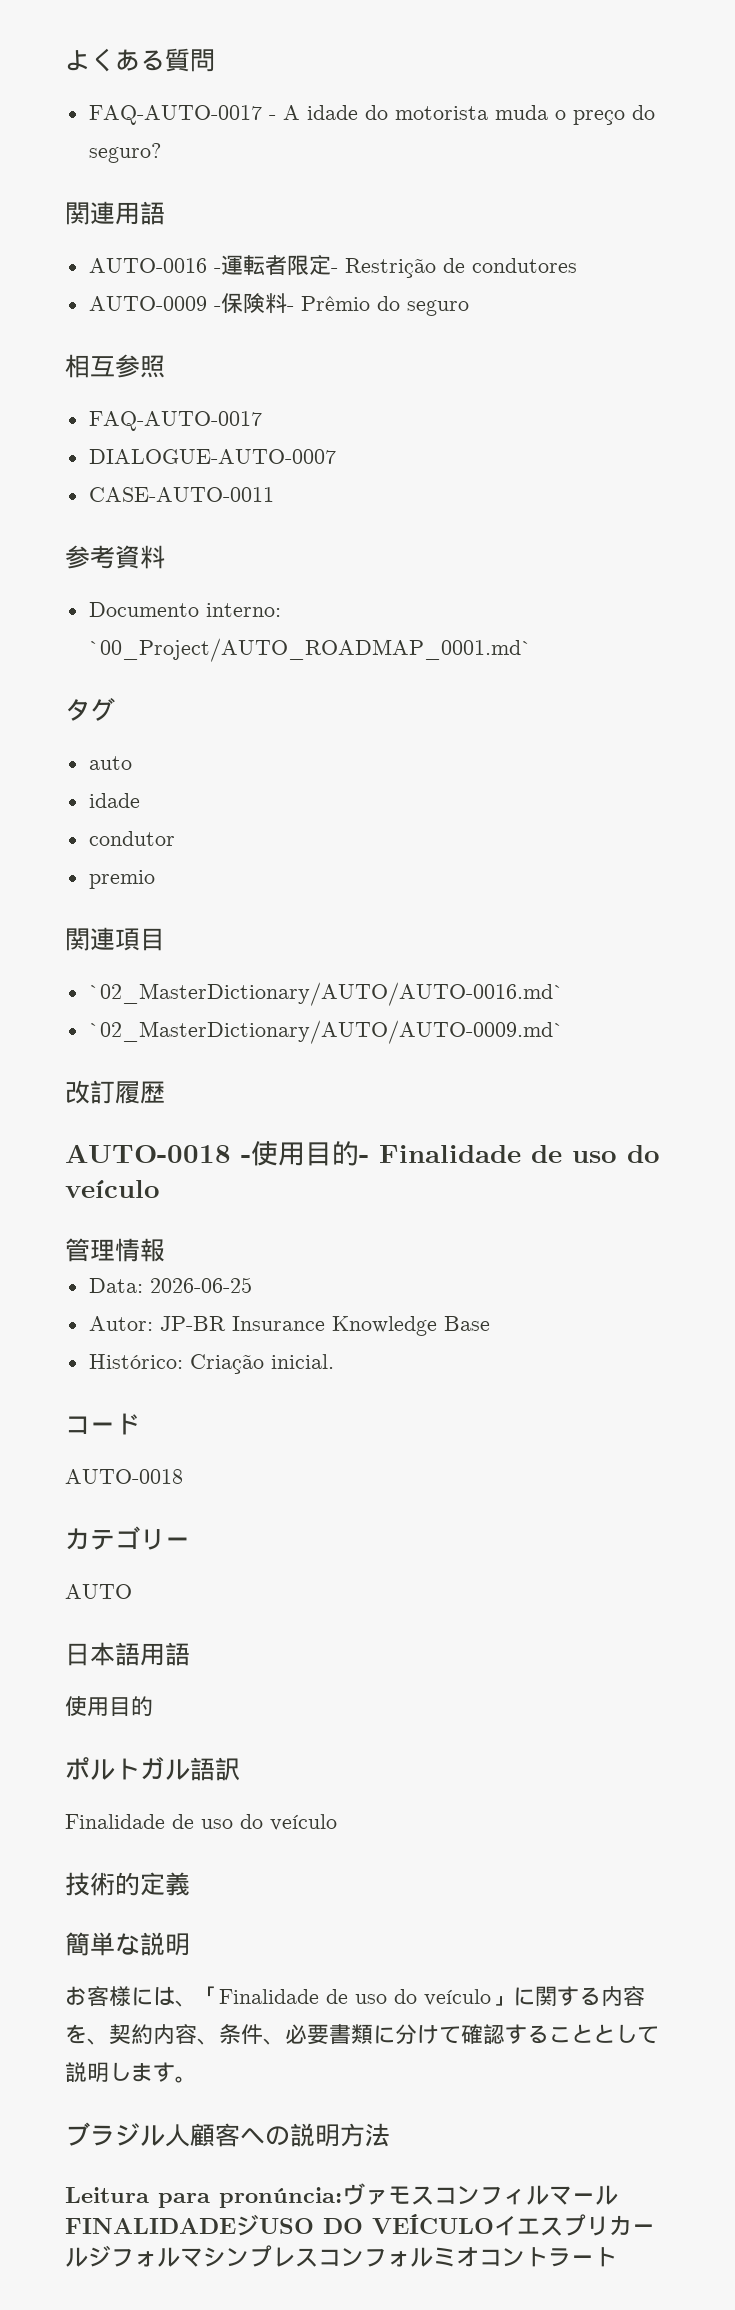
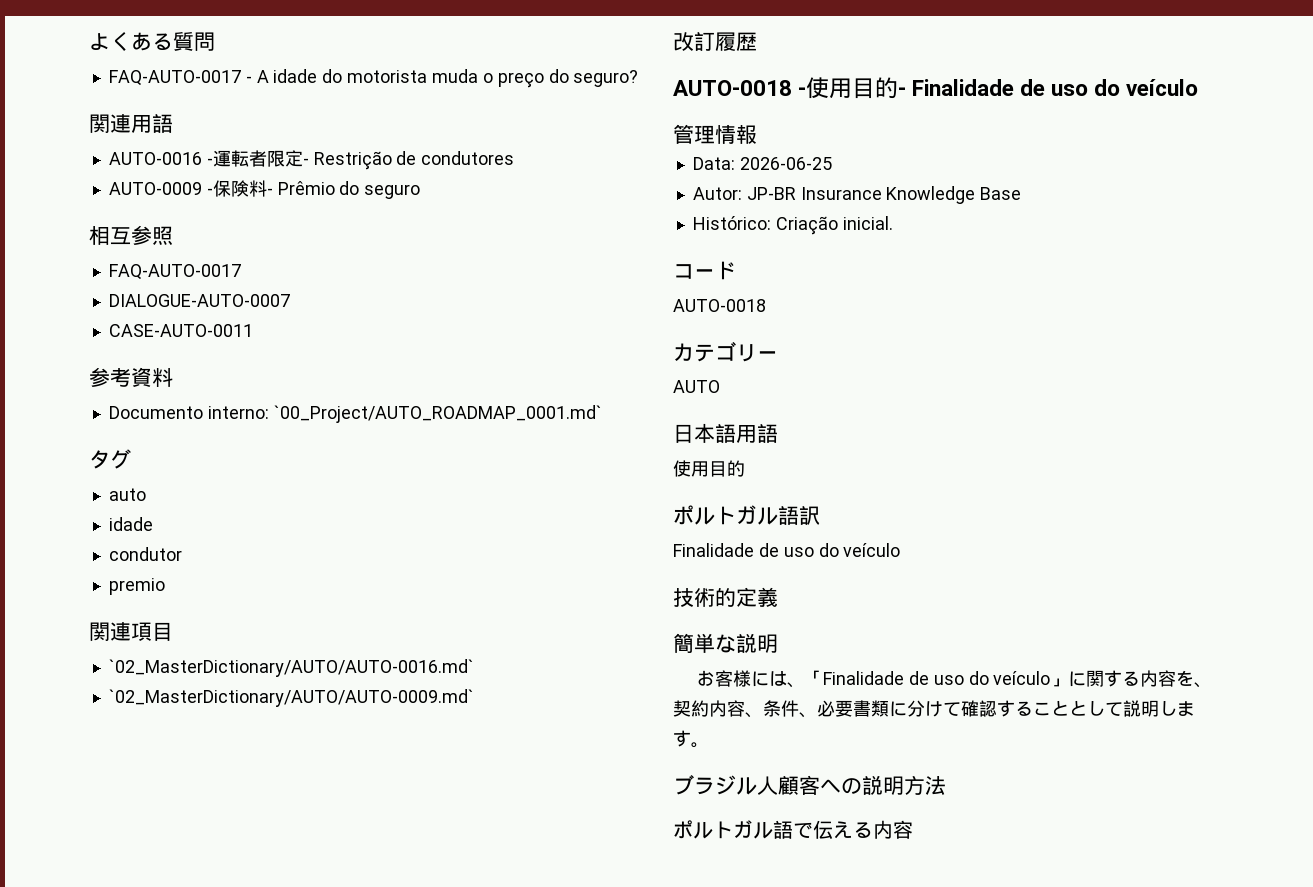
[65,2183,618,2208] [65,2214,655,2236] [65,2245,617,2267] Leitura para pronúncia:ヴァモスコンフィルマールFINALIDADEジUSO DO VEÍCULOイエスプリカールジフォルマシンプレスコンフォルミオコントラート -> [673,820,913,839] ポルトガル語で伝える内容

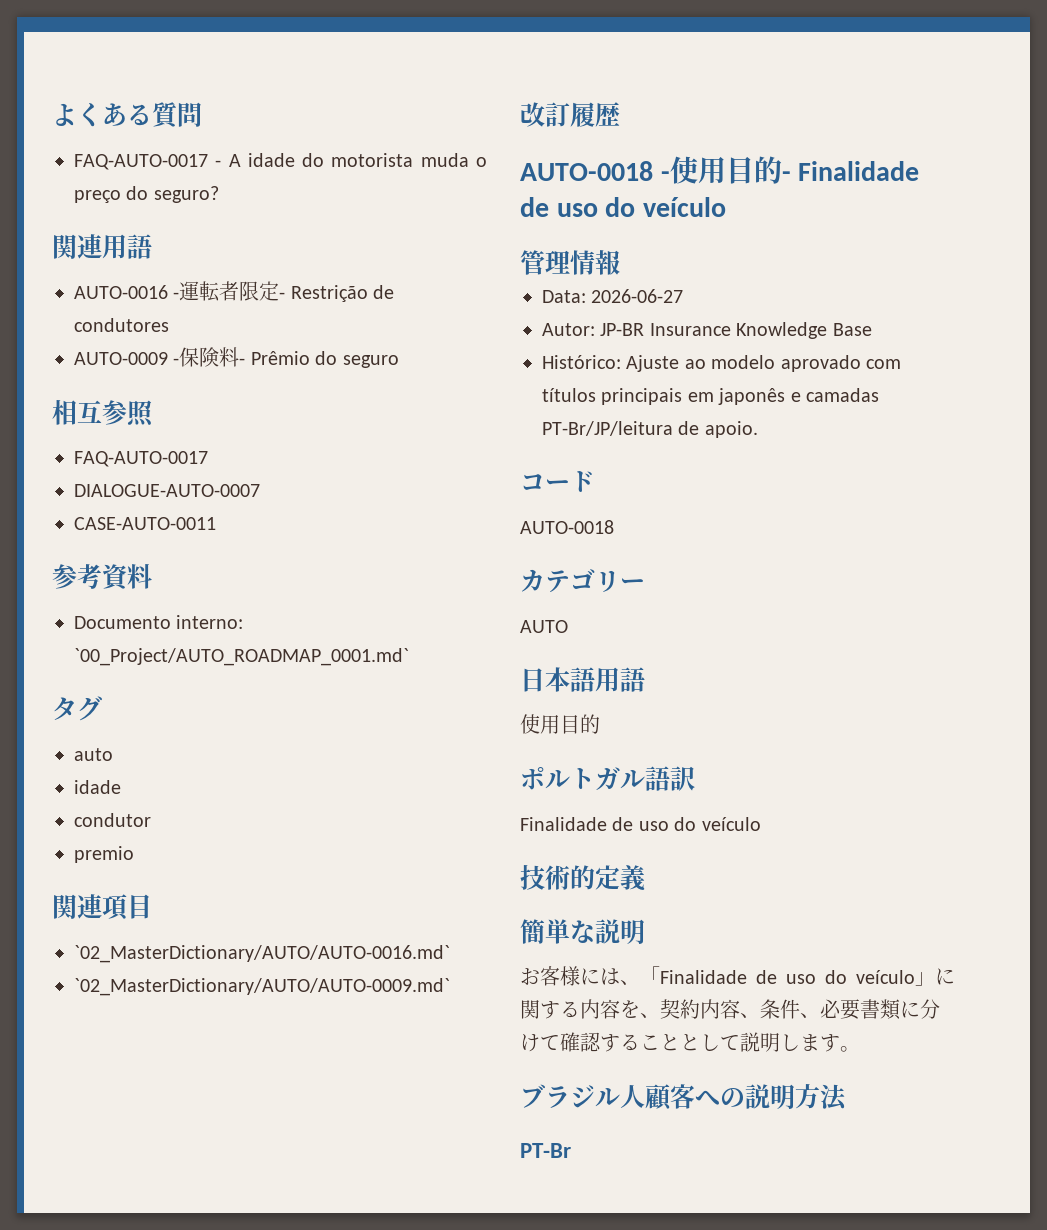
[739,157,832,170] 2026-06-25 -> [591,289,684,303] 2026-06-27
[775,216,893,235] Criação inicial. -> [626,355,901,372] [542,388,879,405] [542,421,758,438] Ajuste ao modelo aprovado com títulos principais em japonês e camadas PT-Br/JP/leitura de apoio.
[673,820,913,839] ポルトガル語で伝える内容 -> [520,1143,571,1158] PT-Br

